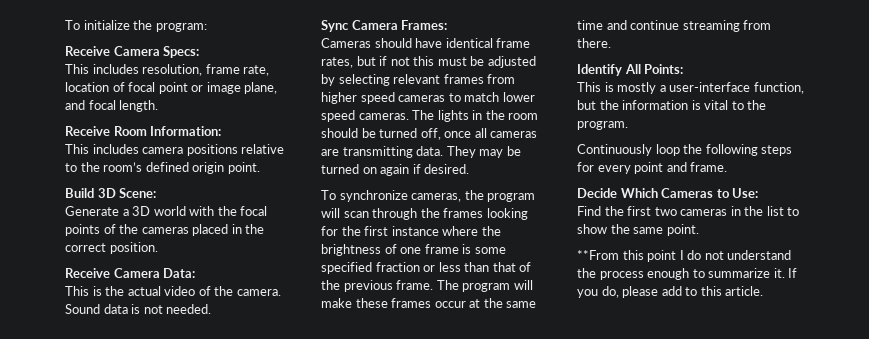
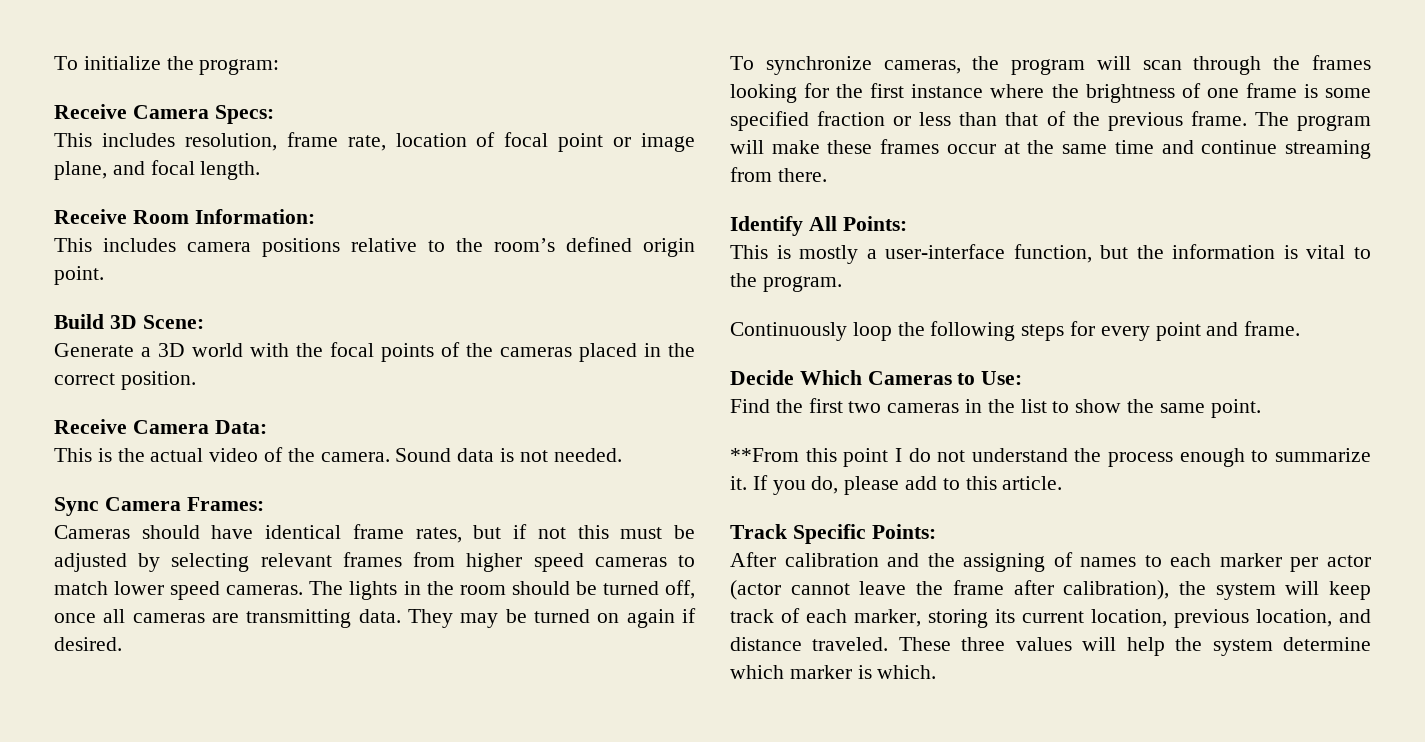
(764, 291) none -> [730,524,936,544] [730,552,1371,572] [730,580,1371,600] [730,608,1371,628] [730,637,1371,656] [730,665,937,679] // Track Specific Points: // After calibration and the assigning of names to each marker per actor (actor cannot leave the frame after calibration), the system will keep track of each marker, storing its current location, previous location, and distance traveled. These three values will help the system determine which marker is which.

